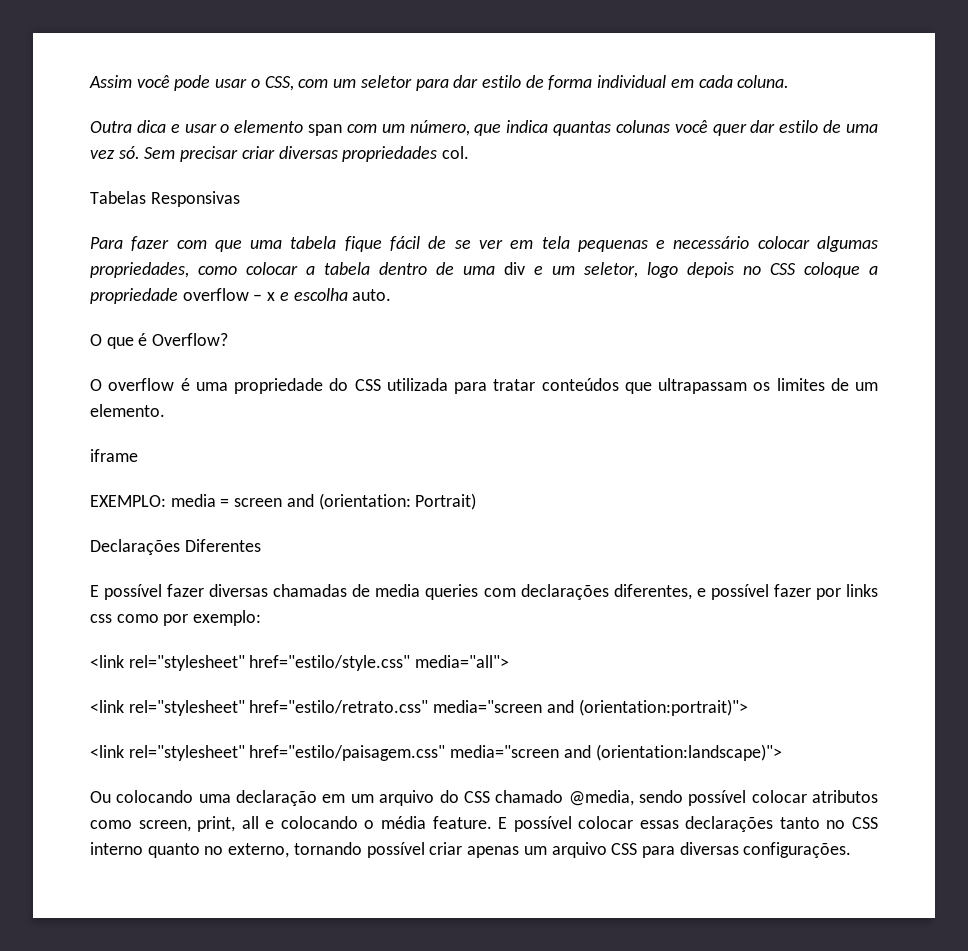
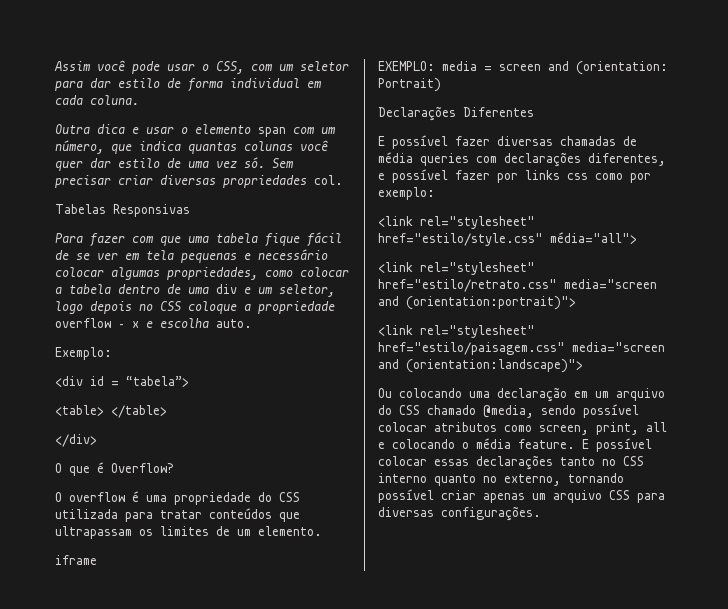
(392, 295) none -> [55,347,112,360] [55,376,189,387] [55,405,167,418] [55,434,97,447] // Exemplo: // <div id = “tabela”> // <table> </table> // </div>
[375,584,421,597] media -> [378,152,413,163] média
[415,655,510,668] media="all"> -> [550,232,637,244] média="all">

